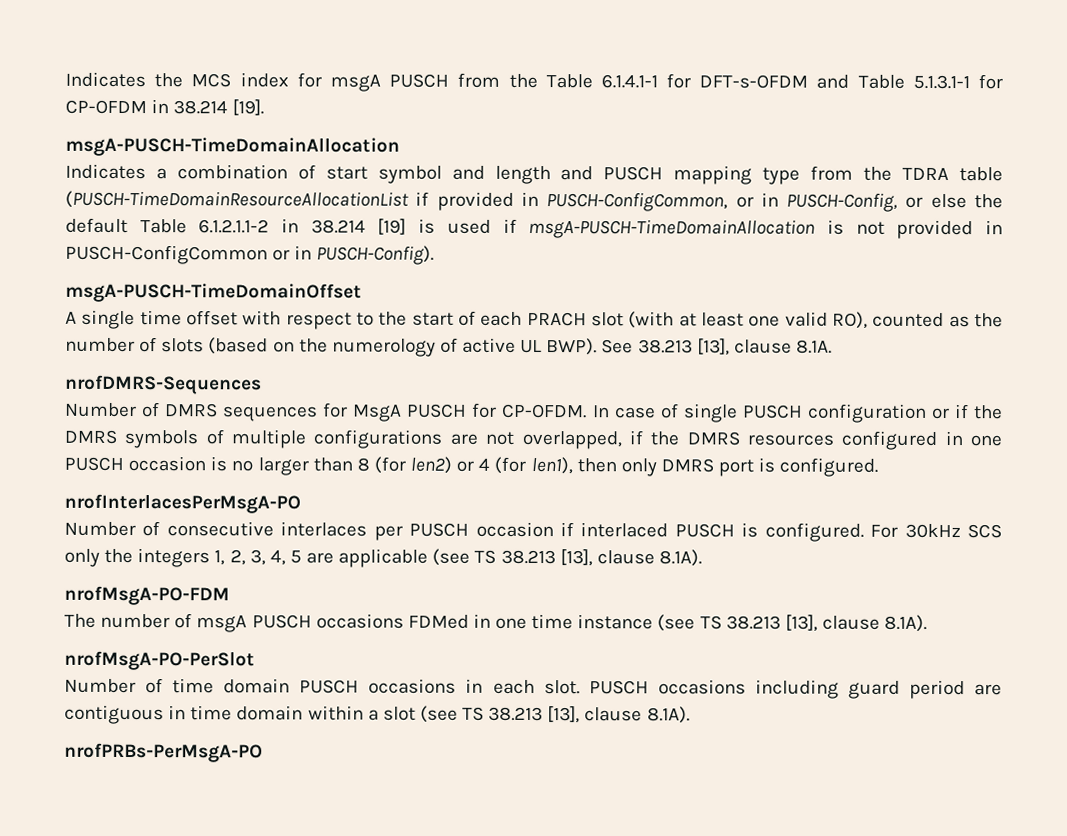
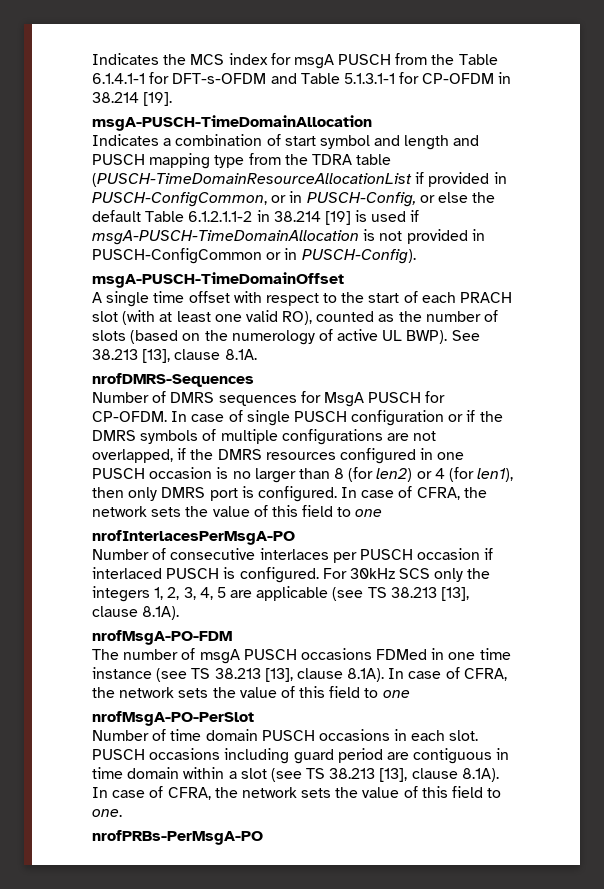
(879, 467) none -> [341,486,487,500] [92,505,383,517] In case of CFRA, the network sets the value of this field to one
(928, 623) none -> [388,667,507,681] [92,686,410,698] In case of CFRA, the network sets the value of this field to one
(690, 715) none -> [92,786,502,800] [92,809,122,817] In case of CFRA, the network sets the value of this field to one.

